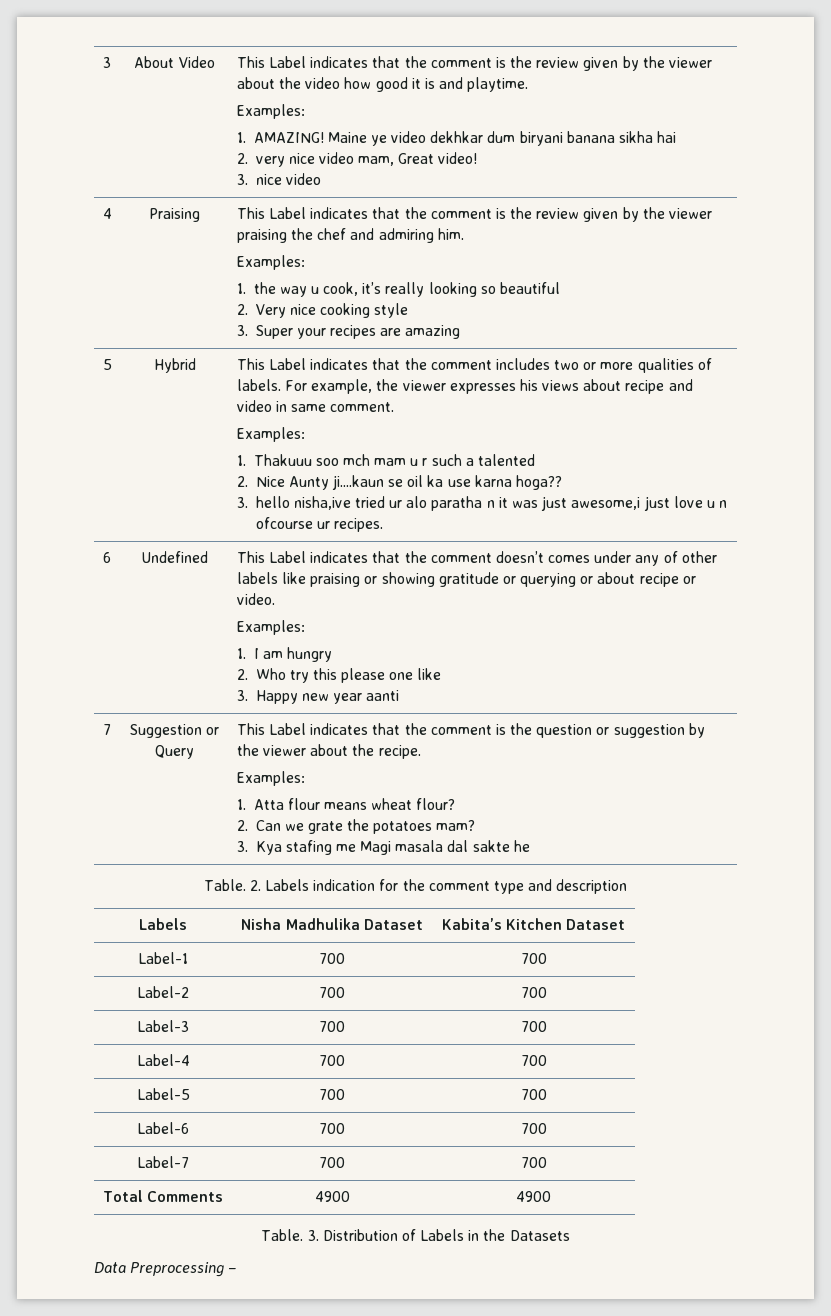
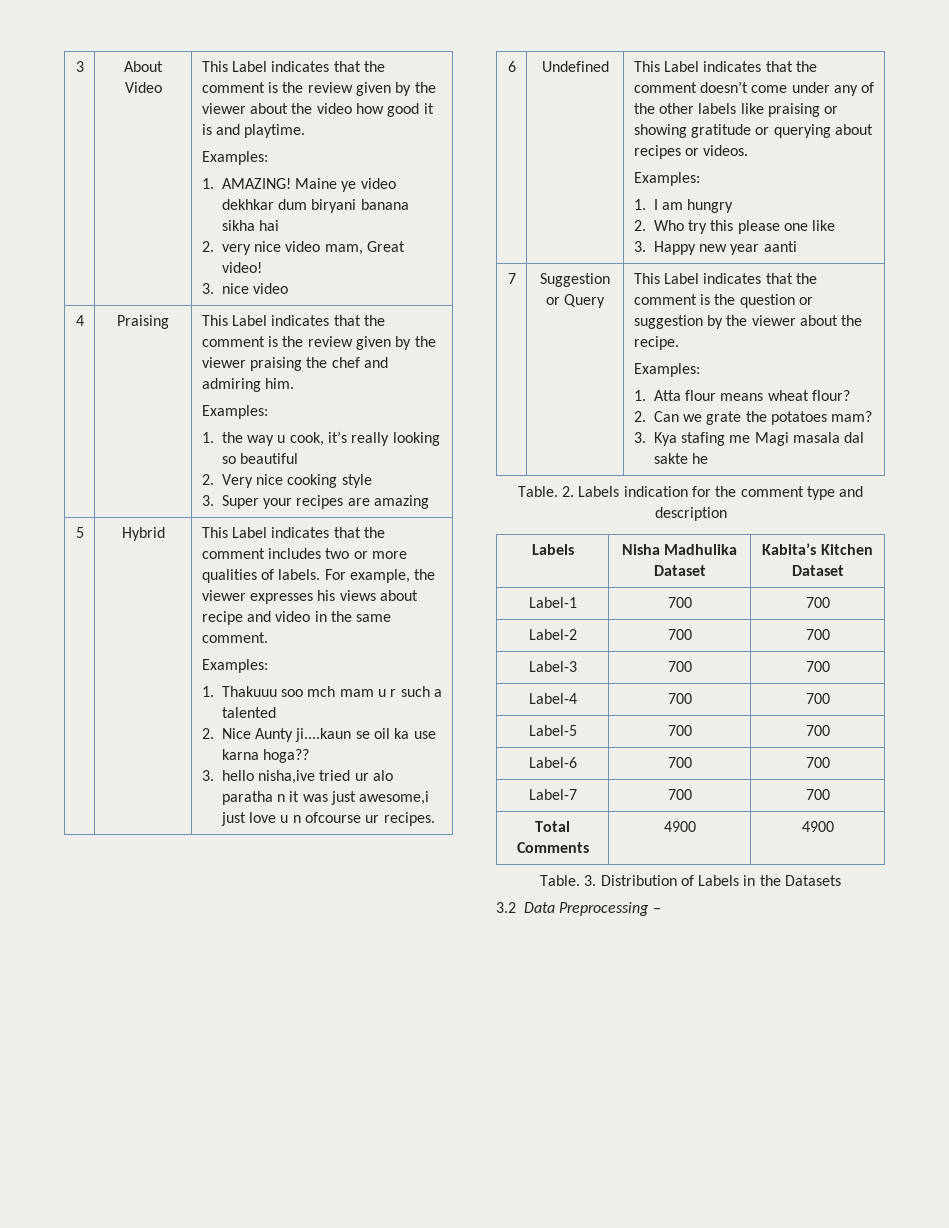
(287, 406) none -> [330,611,352,622] the
[548,555,591,563] comes -> [751,85,788,93] come
(678, 557) none -> [633,103,655,114] the
[580,572,696,587] [236,593,275,605] or about recipe or video. -> [834,124,873,135] [633,145,749,159] about recipes or videos.
(570, 1235) none -> [496,902,516,913] 3.2

